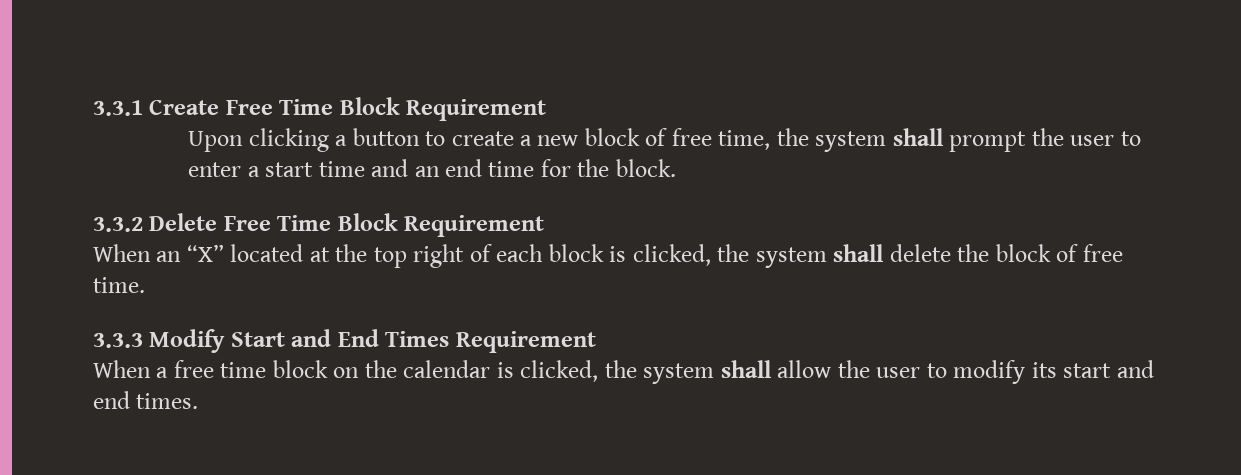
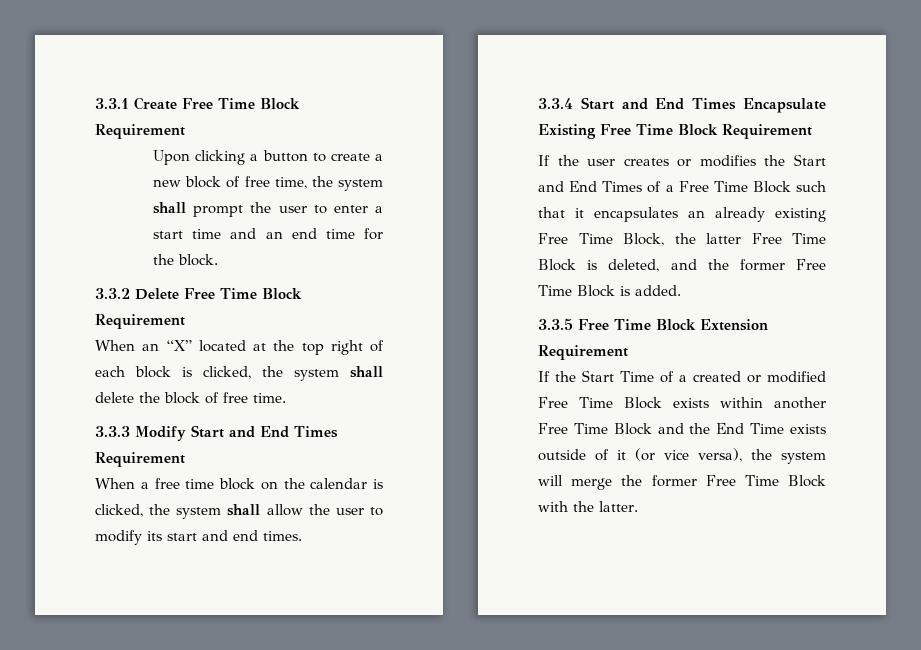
(199, 401) none -> [538,97,826,113] [538,124,812,139] [538,154,826,167] [538,181,826,193] [538,207,826,222] [538,233,826,246] [538,259,826,272] [538,285,681,297] [538,318,768,331] [538,345,628,360] [538,370,826,383] [538,397,826,409] [538,423,826,435] [538,448,826,464] [538,475,826,490] [538,501,638,512] // 3.3.4 Start and End Times Encapsulate Existing Free Time Block Requirement // If the user creates or modifies the Start and End Times of a Free Time Block such that it encapsulates an already existing Free Time Block, the latter Free Time Block is deleted, and the former Free Time Block is added. // 3.3.5 Free Time Block Extension Requirement // If the Start Time of a created or modified Free Time Block exists within another Free Time Block and the End Time exists outside of it (or vice versa), the system will merge the former Free Time Block with the latter.

